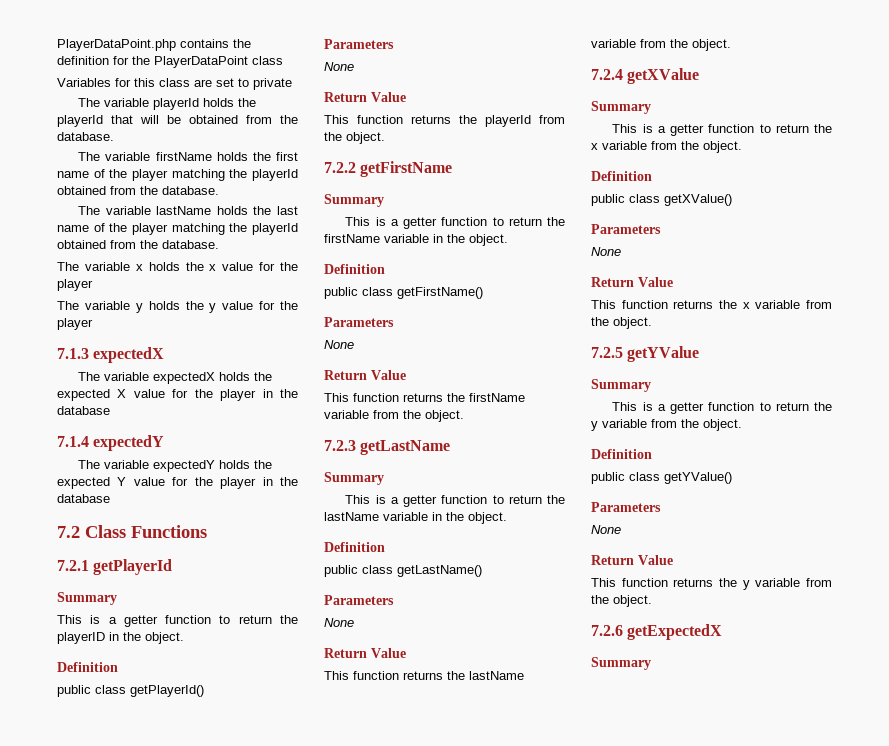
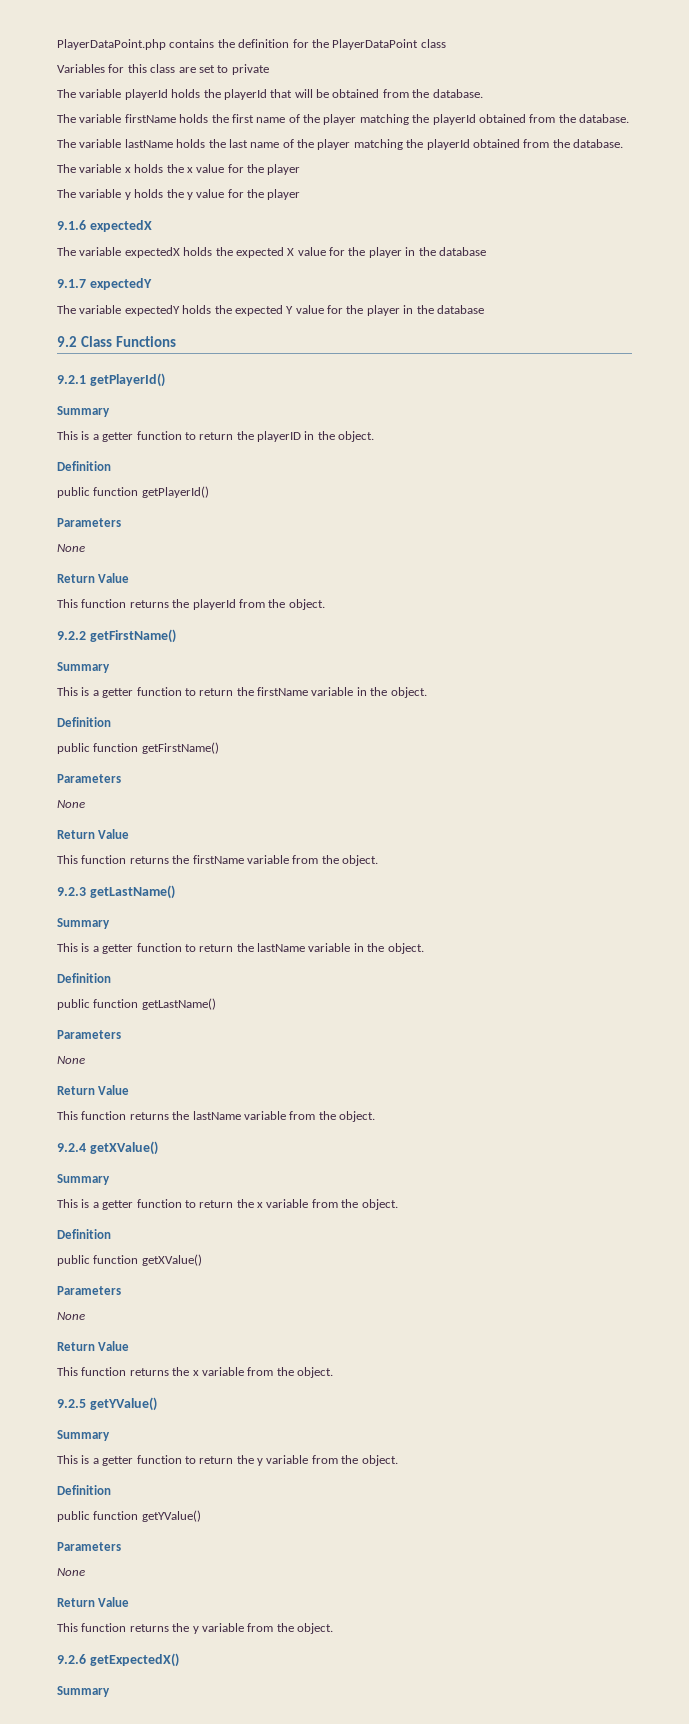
[57,348,89,359] 7.1.3 -> [57,220,86,230] 9.1.6
[57,436,89,447] 7.1.4 -> [57,279,86,288] 9.1.7
[57,526,80,538] 7.2 -> [57,336,77,347] 9.2
[57,559,173,575] 7.2.1 getPlayerId -> [57,373,165,387] 9.2.1 getPlayerId()
[95,685,126,694] class -> [93,487,139,496] function
[324,161,453,177] 7.2.2 getFirstName -> [57,629,176,643] 9.2.2 getFirstName()
[362,287,393,296] class -> [93,743,139,752] function
[324,440,451,455] 7.2.3 getLastName -> [57,885,175,899] 9.2.3 getLastName()
[362,565,393,574] class -> [93,999,139,1008] function
[591,68,700,84] 7.2.4 getXValue -> [57,1141,158,1155] 9.2.4 getXValue()
[629,194,660,203] class -> [93,1255,139,1264] function
[591,346,700,362] 7.2.5 getYValue -> [57,1397,157,1411] 9.2.5 getYValue()
[629,472,660,481] class -> [93,1511,139,1520] function
[591,624,723,640] 7.2.6 getExpectedX -> [57,1653,179,1667] 9.2.6 getExpectedX()

